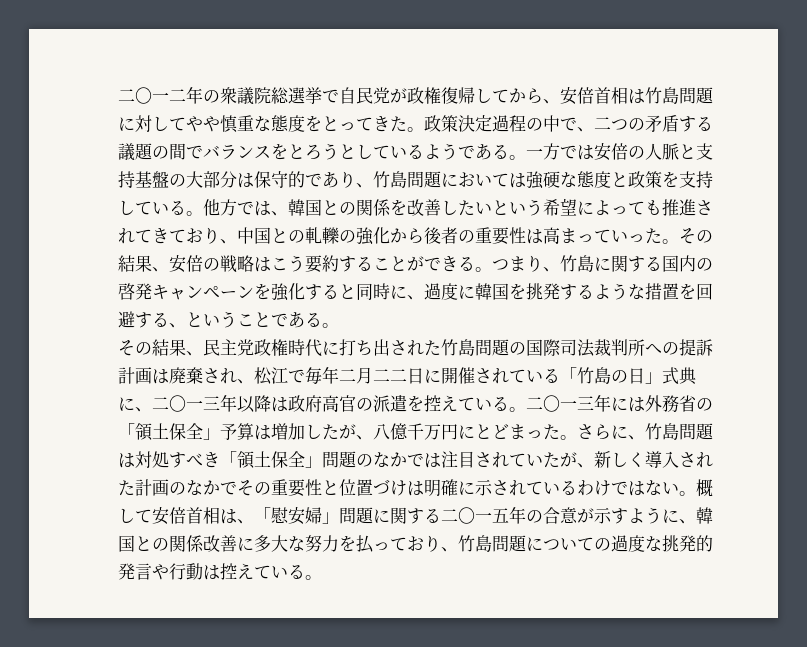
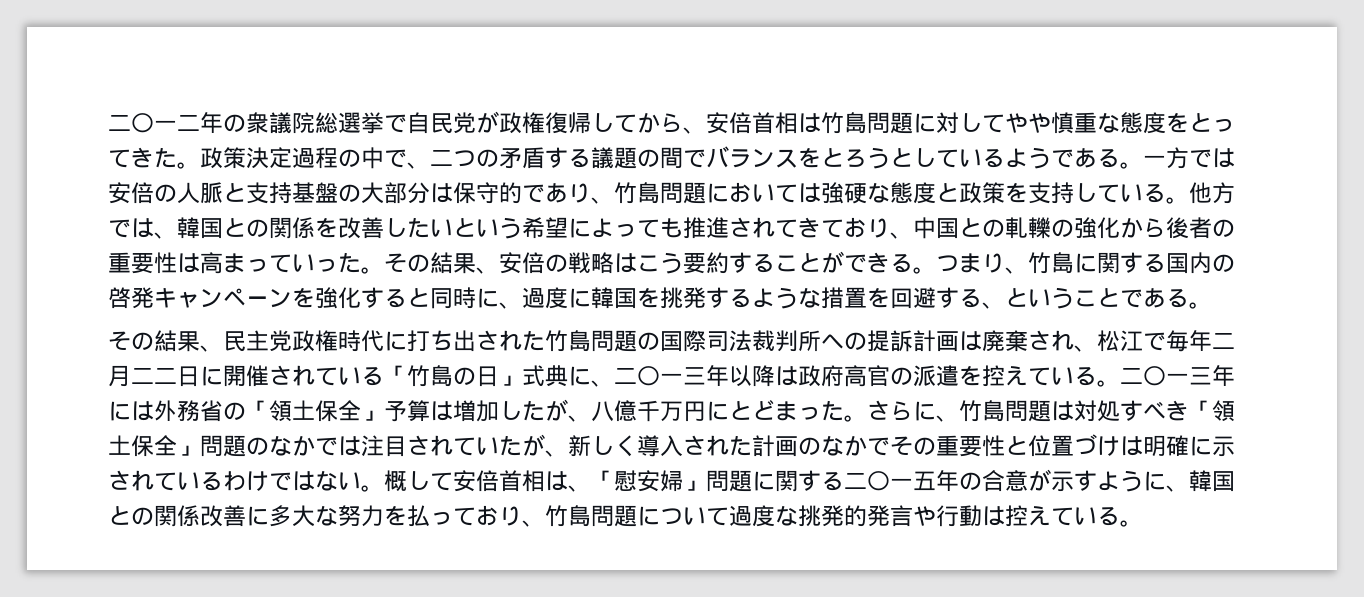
[594,538,611,551] の -> (729, 516) none

